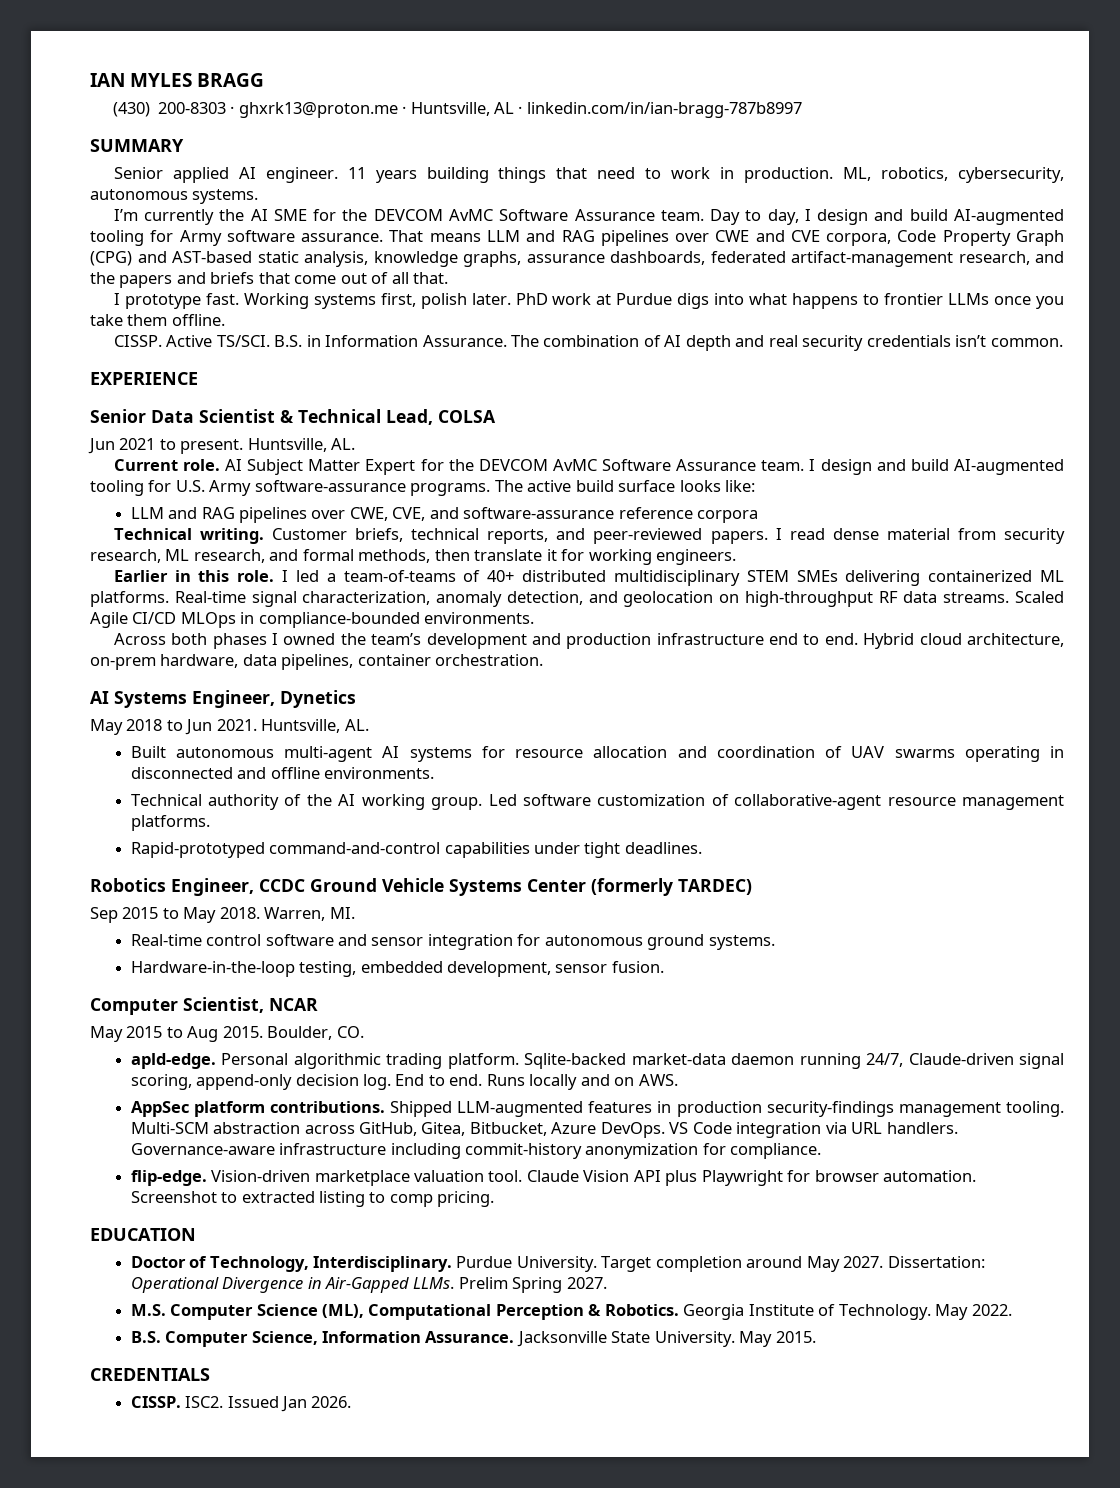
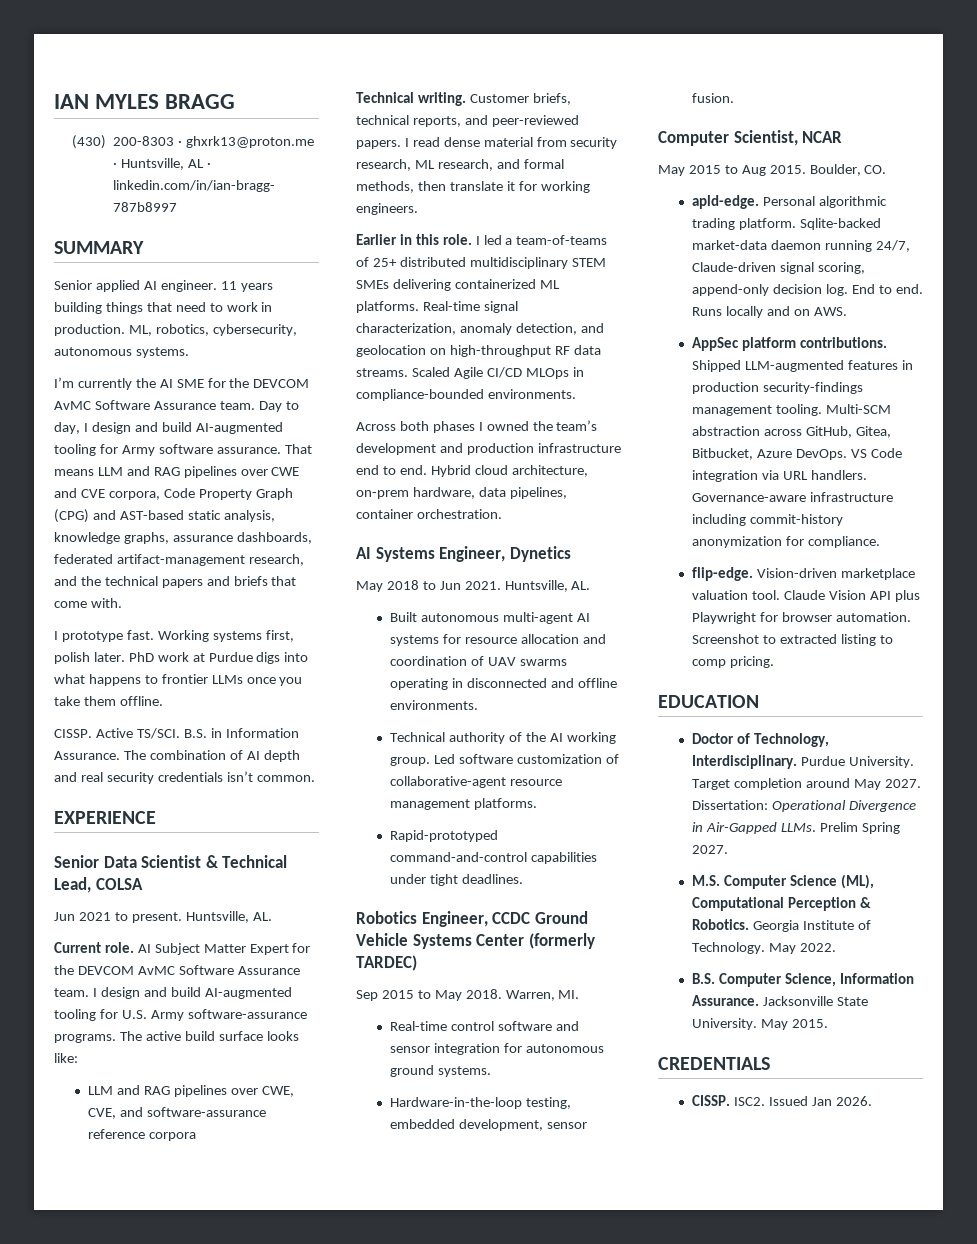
(115, 278) none -> [104,576,158,586] technical
[340,272,449,284] out of all that. -> [90,598,122,608] with.
[487,570,515,582] 40+ -> [372,258,397,267] 25+

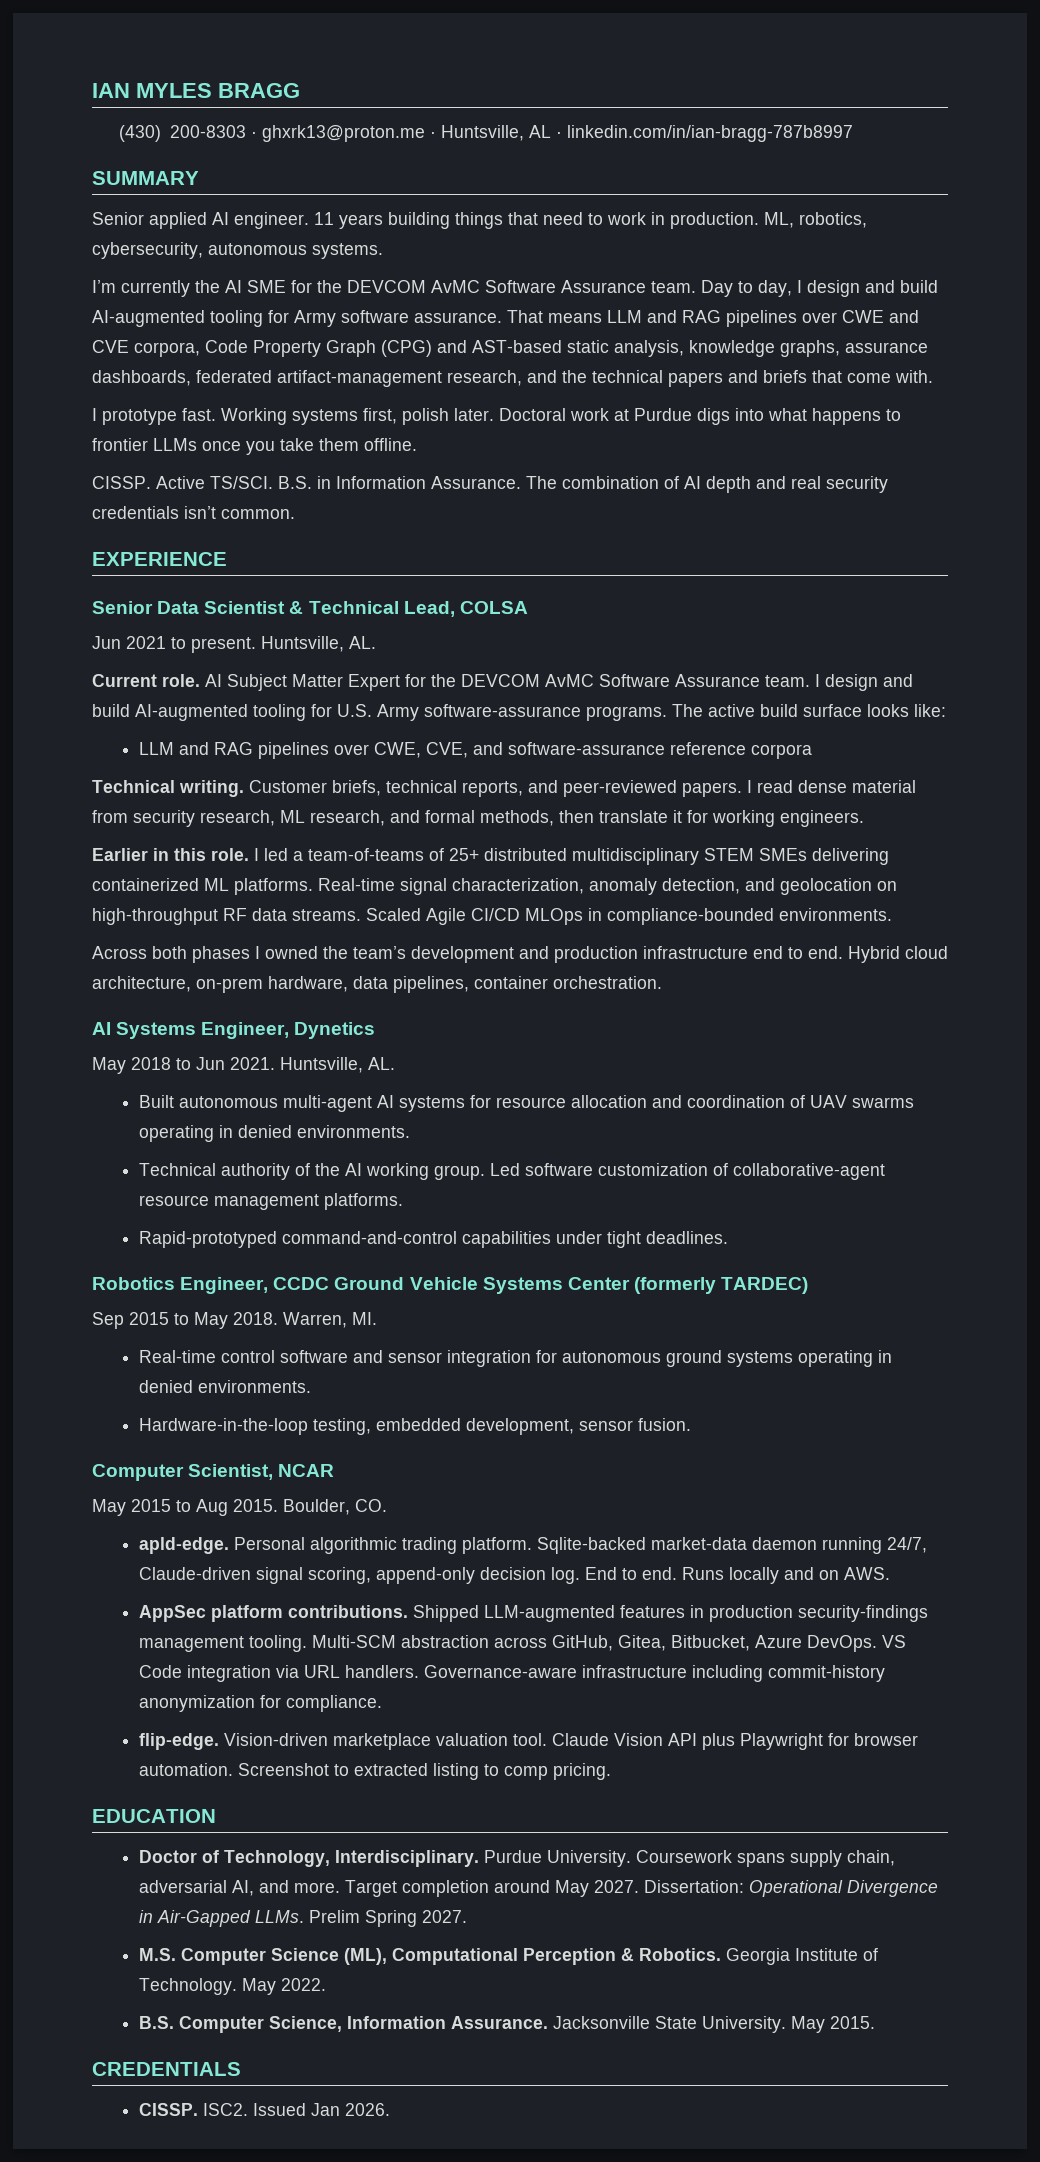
[128,652,154,662] PhD -> [499,408,566,421] Doctoral
[466,678,617,688] disconnected and offline -> [237,1125,292,1138] denied
[438,1066,492,1077] systems. -> [726,1350,892,1367] [138,1380,311,1393] systems operating in denied environments.
(914, 762) none -> [635,1850,895,1867] [138,1880,340,1896] Coursework spans supply chain, adversarial AI, and more.

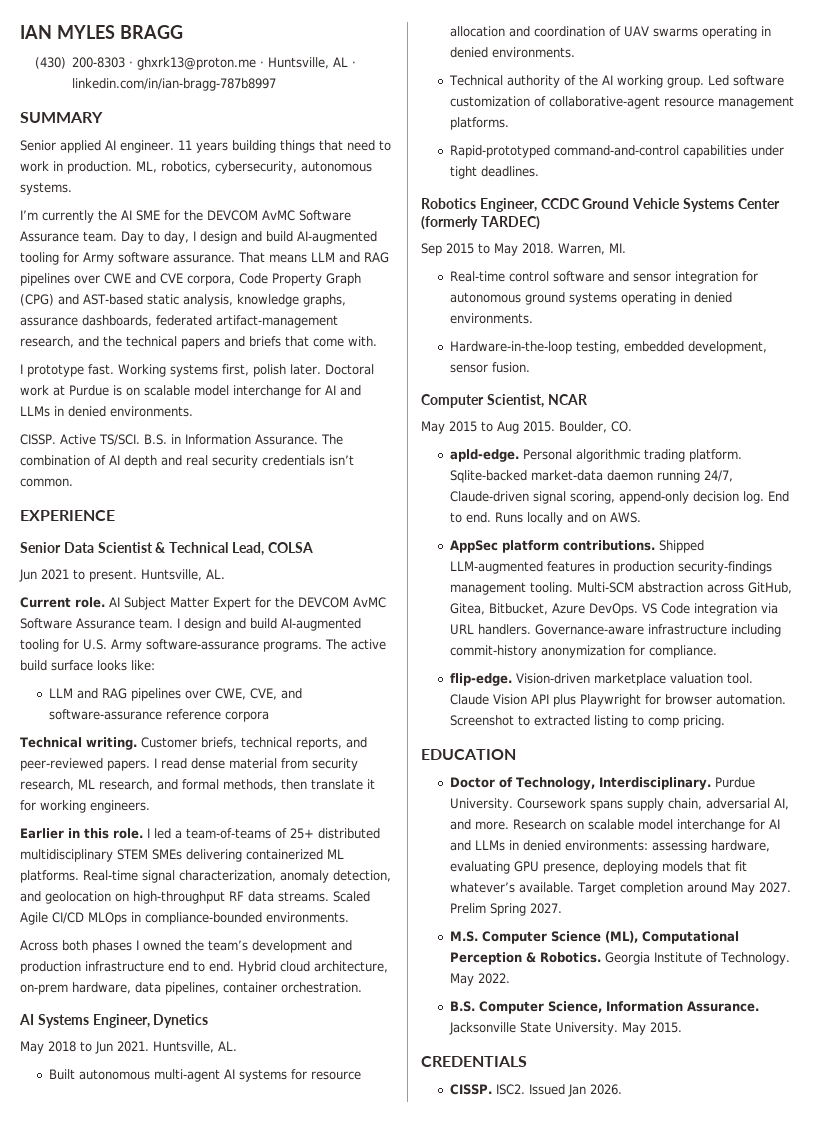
[697,408,901,425] [92,438,417,455] digs into what happens to frontier LLMs once you take them offline. -> [113,385,361,398] [20,406,193,417] is on scalable model interchange for AI and LLMs in denied environments.
(340, 1887) none -> [512,819,780,832] [449,840,770,853] [449,861,747,874] [449,882,574,893] Research on scalable model interchange for AI and LLMs in denied environments: assessing hardware, evaluating GPU presence, deploying models that fit whatever’s available.
[643,1880,938,1897] [138,1910,304,1927] Dissertation: Operational Divergence in Air-Gapped LLMs. -> (791, 887) none

